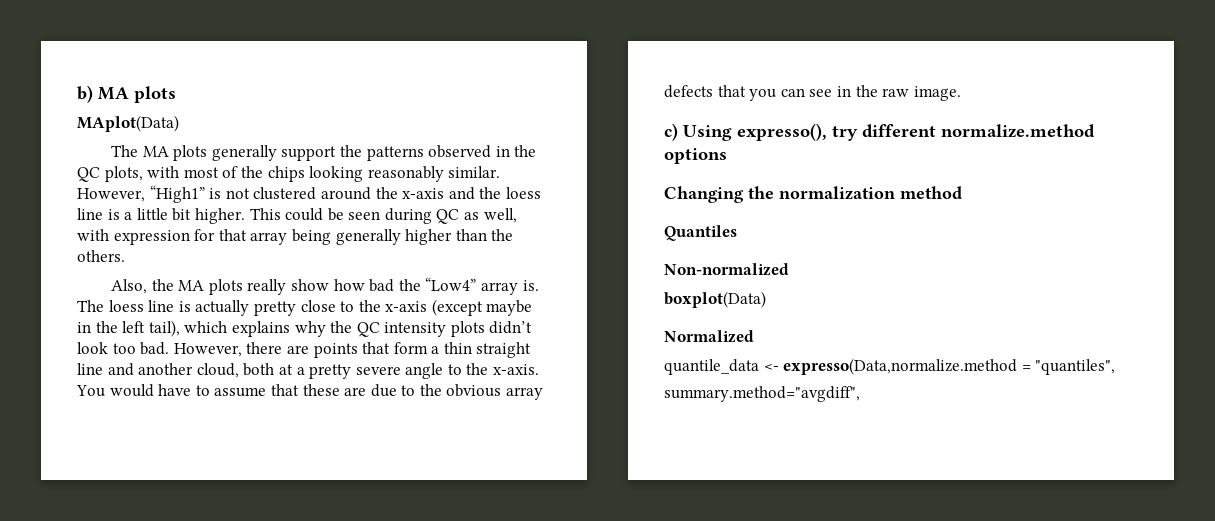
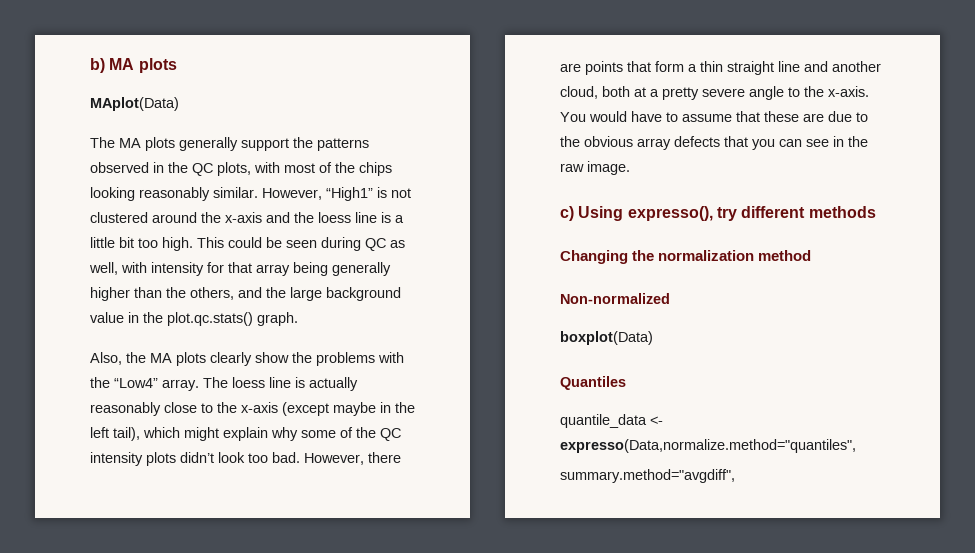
[194,208,245,224] higher. -> [138,237,193,251] too high.
[113,230,190,245] expression -> [151,262,204,276] intensity
[77,250,125,262] [111,277,539,295] others. // Also, the MA plots really show how bad the “Low4” array is. -> [190,287,401,301] [90,312,298,326] [90,352,404,366] [90,377,199,391] others, and the large background value in the plot.qc.stats() graph. // Also, the MA plots clearly show the problems with the “Low4” array.
[253,301,296,316] pretty -> [90,402,161,416] reasonably
[231,321,326,337] explains why -> [184,427,353,441] might explain why some of
[941,124,1095,138] [664,148,727,164] normalize.method options -> [808,206,876,218] methods
[664,225,737,241] // Quantiles -> (812, 255) none
[664,330,754,343] Normalized -> [560,376,626,390] Quantiles
[783,358,1116,375] expresso(Data,normalize.method = "quantiles", -> [560,439,856,453] expresso(Data,normalize.method="quantiles",

